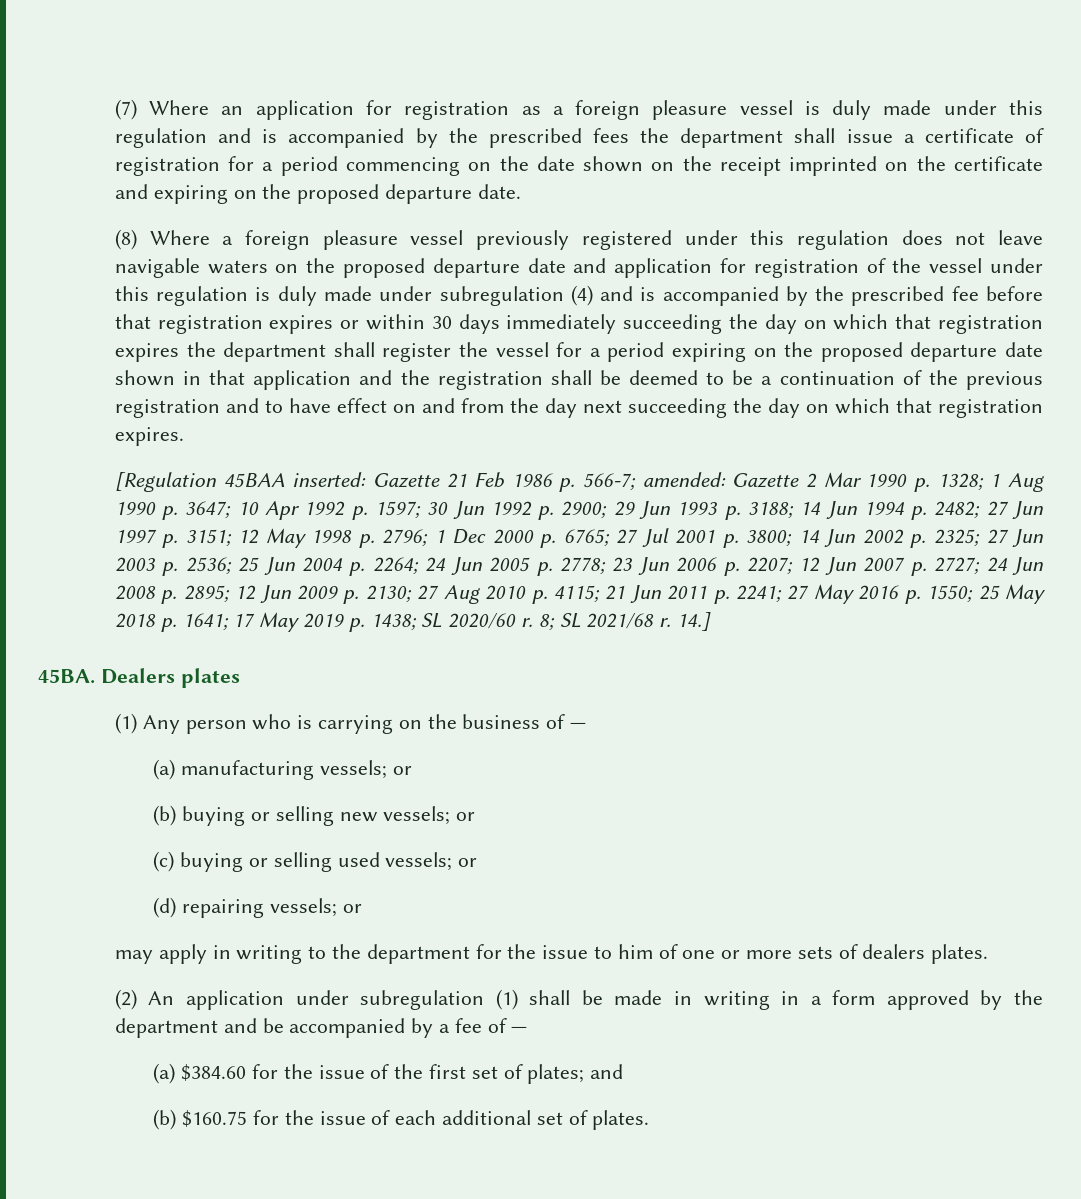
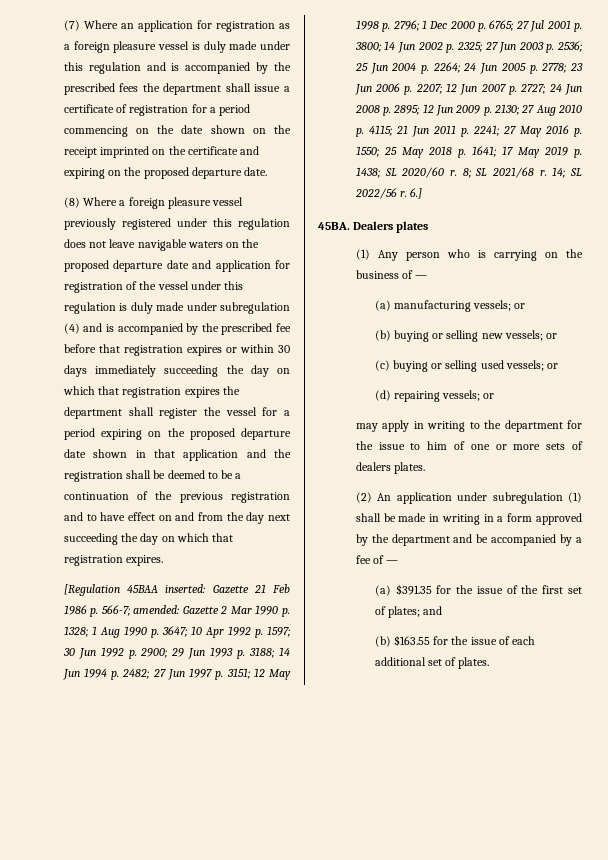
[676,612,711,631] 14.] -> [552,167,582,178] [354,188,423,199] 14; SL 2022/56 r. 6.]
[181,1064,247,1081] $384.60 -> [395,584,432,595] $391.35
[182,1110,248,1127] $160.75 -> [393,635,430,646] $163.55

